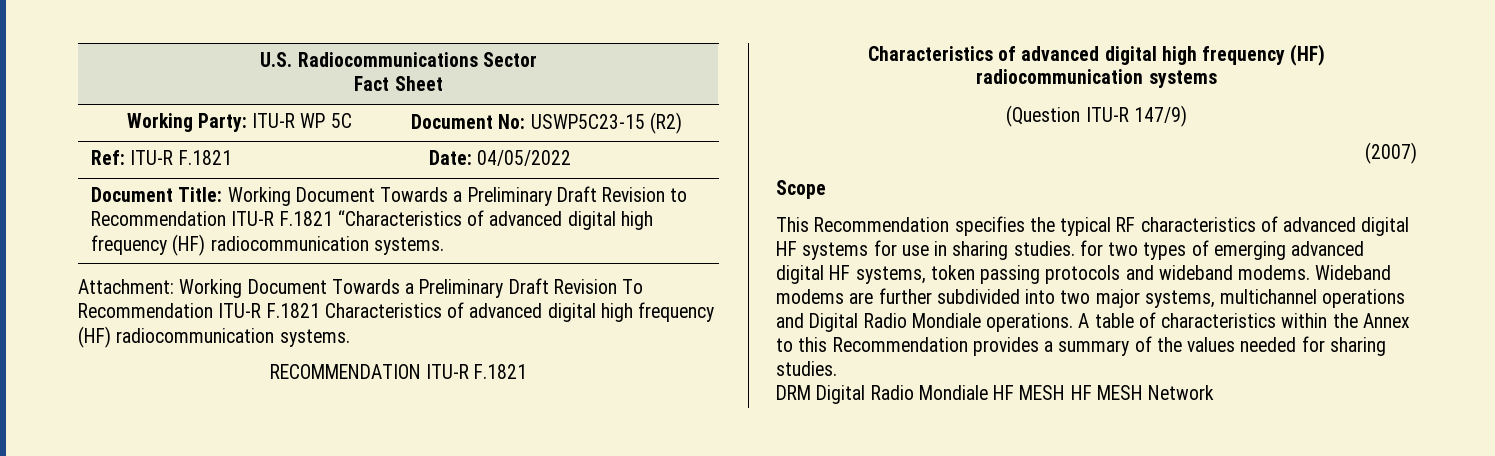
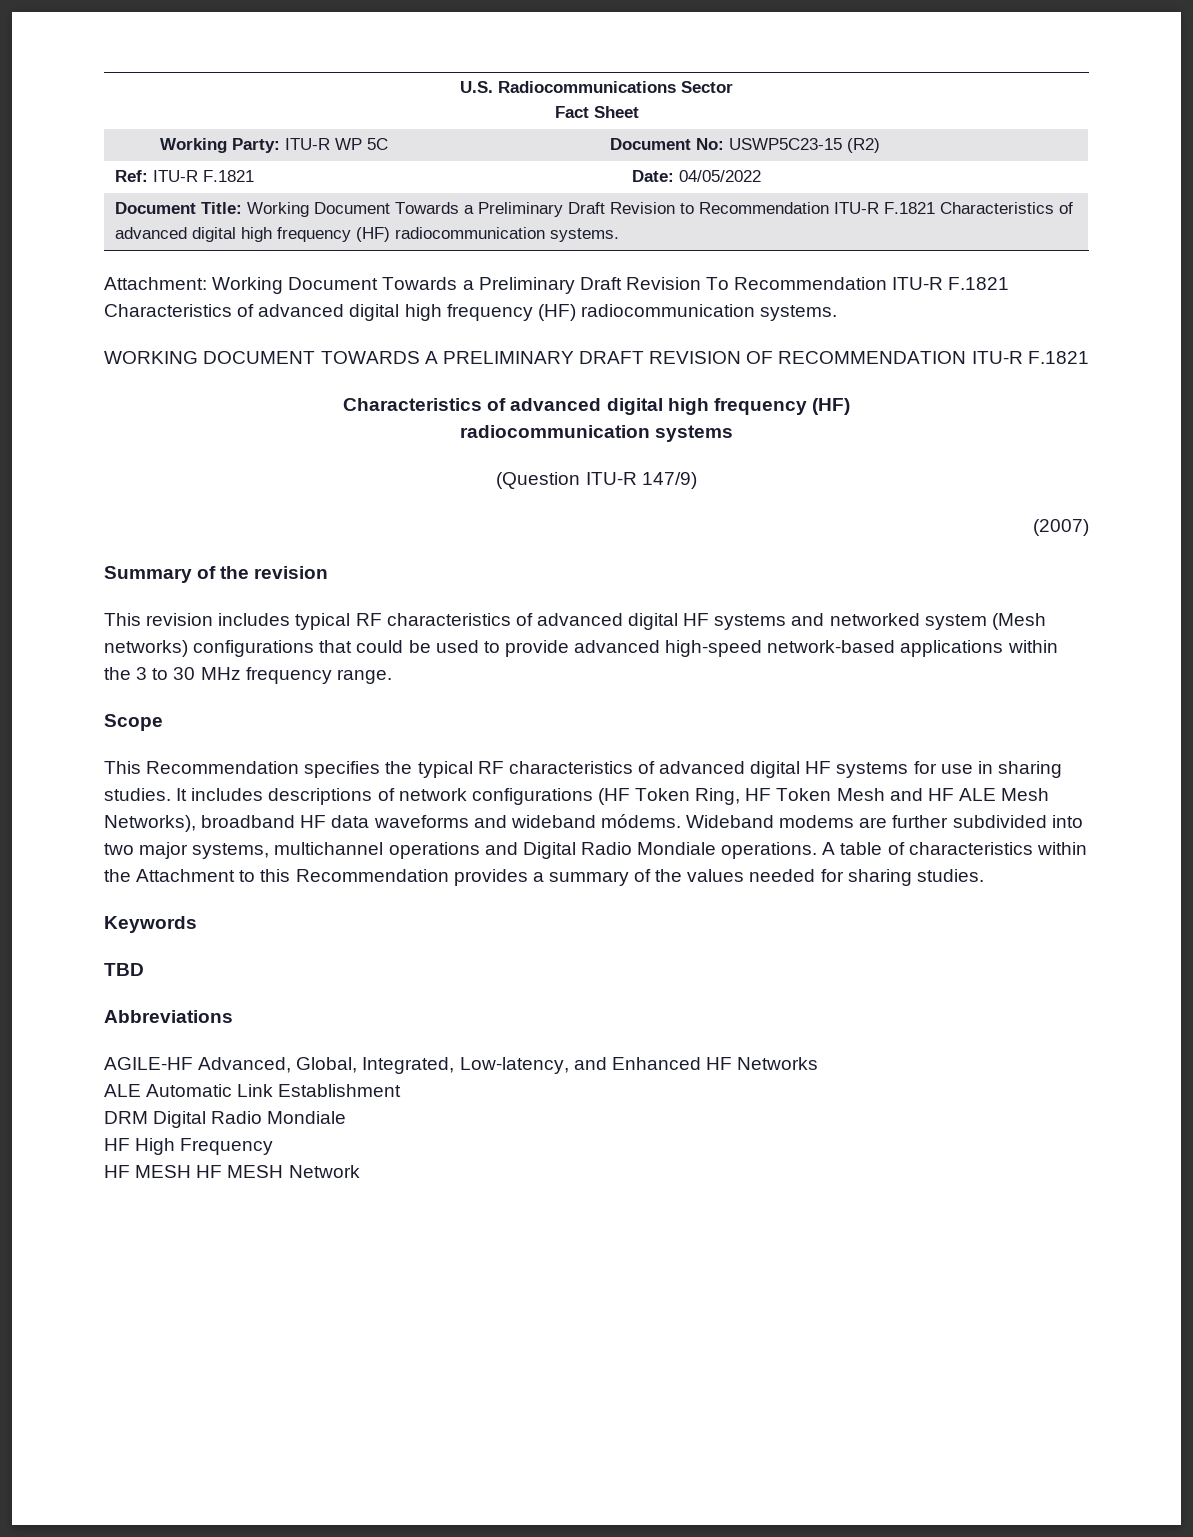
[337,210,462,226] “Characteristics -> [939,202,1054,214] Characteristics
(350, 338) none -> [104,351,774,364] WORKING DOCUMENT TOWARDS A PRELIMINARY DRAFT REVISION OF
(1417, 153) none -> [104,566,329,583] [104,613,1046,630] [104,640,1058,657] [104,667,392,684] // Summary of the revision // This revision includes typical RF characteristics of advanced digital HF systems and networked system (Mesh networks) configurations that could be used to provide advanced high-speed network-based applications within the 3 to 30 MHz frequency range.
[1079,240,1365,260] [776,265,1121,284] for two types of emerging advanced digital HF systems, token passing protocols -> [176,788,1050,805] [104,815,469,832] It includes descriptions of network configurations (HF Token Ring, HF Token Mesh and HF ALE Mesh Networks), broadband HF data waveforms
[1238,265,1311,280] modems. -> [600,814,681,828] módems.
[1362,313,1410,328] Annex -> [136,869,236,882] Attachment
(837, 368) none -> [104,916,197,933] [104,963,144,976] [104,1010,233,1023] [104,1057,819,1074] [104,1084,402,1097] // Keywords // TBD // Abbreviations // AGILE-HF Advanced, Global, Integrated, Low-latency, and Enhanced HF Networks // ALE Automatic Link Establishment
(988, 392) none -> [104,1138,274,1155] // HF High Frequency //

